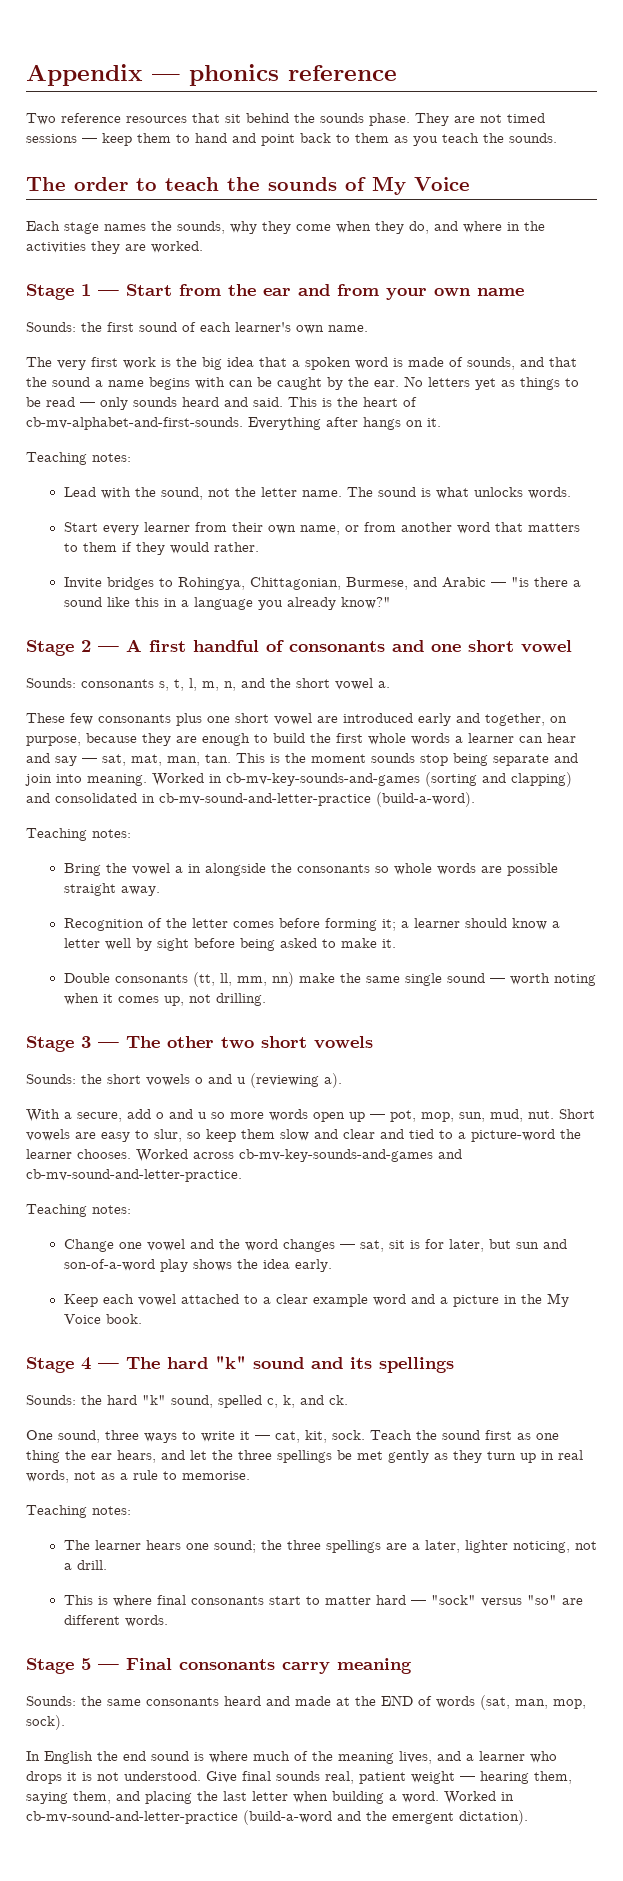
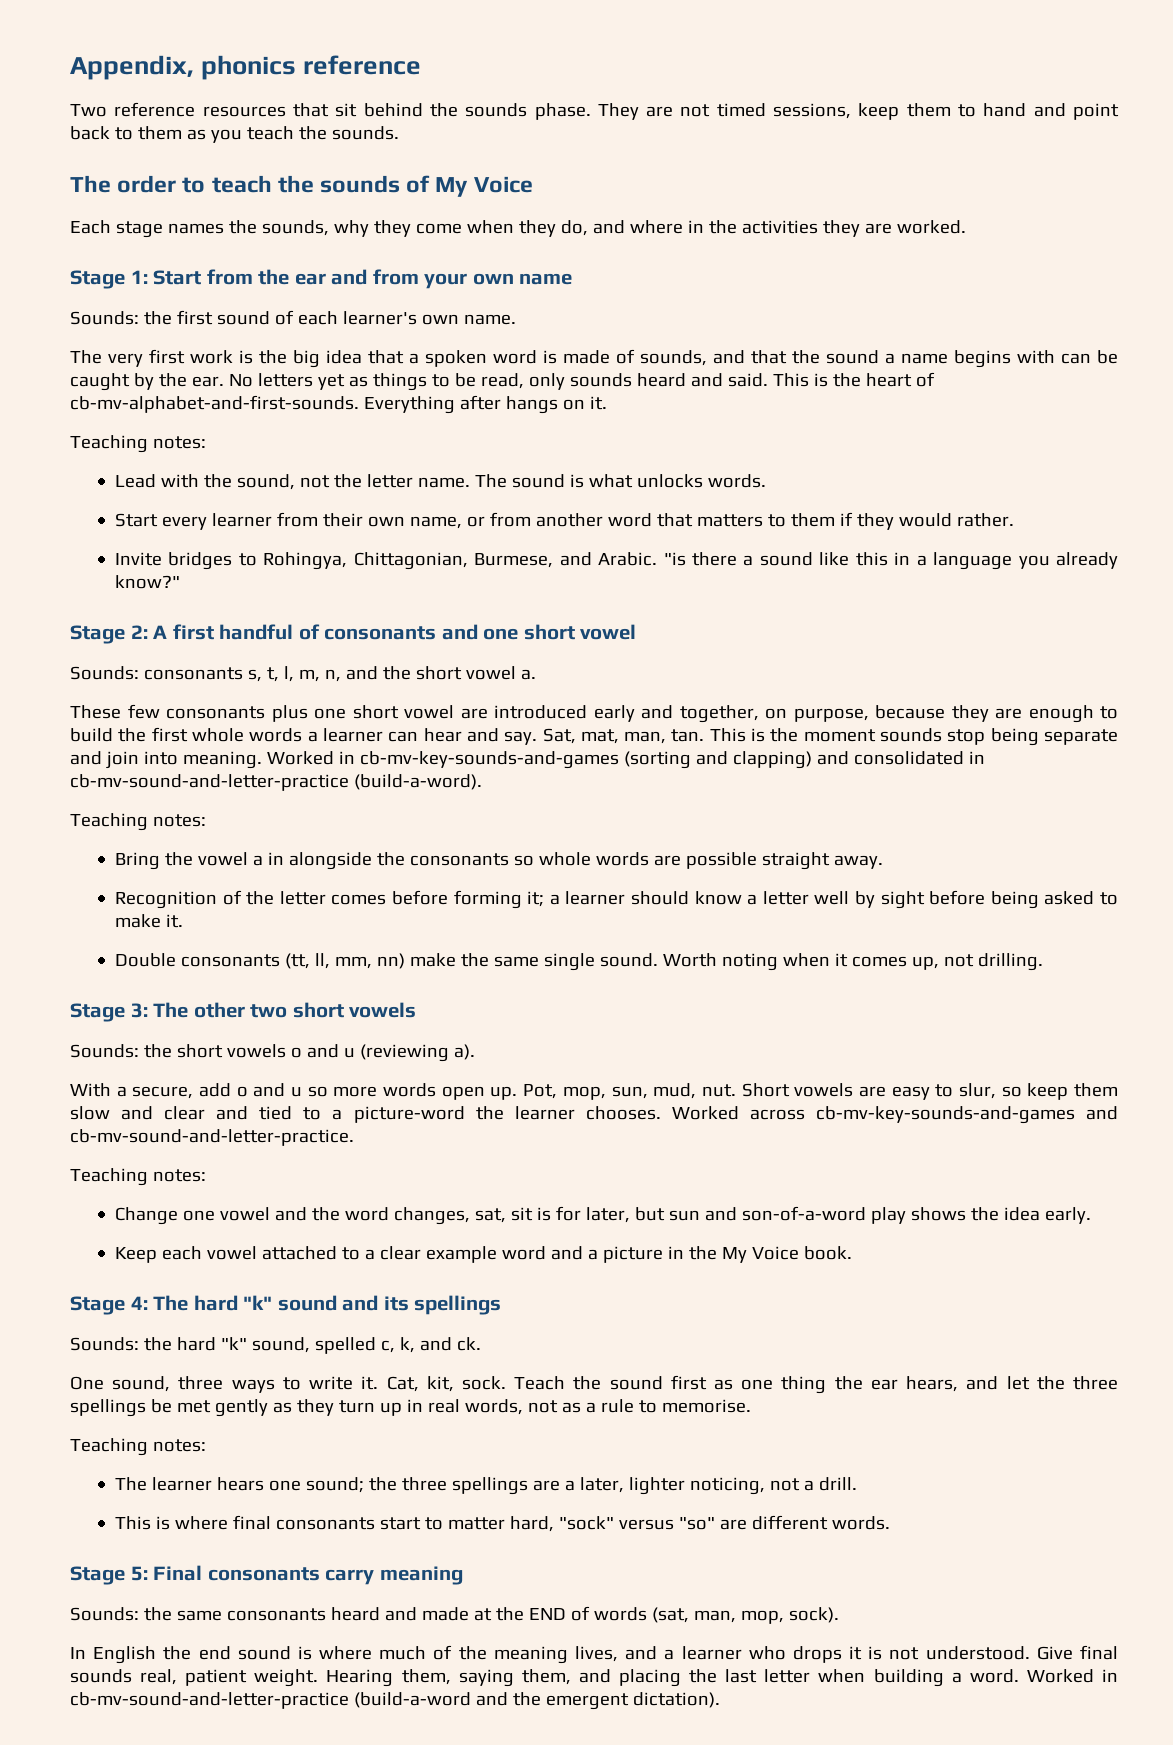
[26,64,180,86] Appendix — -> [70,55,194,80] Appendix,
[26,134,97,143] sessions — -> [773,103,852,119] sessions,
[81,284,119,296] 1 — -> [130,270,148,284] 1:
[46,397,95,407] read — -> [480,373,524,389] read,
[441,577,506,588] Arabic — -> [598,552,658,566] Arabic.
[81,640,119,652] 2 — -> [130,625,148,639] 2:
[55,754,126,766] say — sat, -> [504,728,576,745] say. Sat,
[446,973,550,985] sound — worth -> [599,953,717,967] sound. Worth
[81,1036,119,1048] 3 — -> [130,1003,148,1018] 3:
[349,1110,416,1122] up — pot, -> [490,1084,558,1100] up. Pot,
[282,1239,355,1252] changes — -> [393,1207,470,1225] changes,
[81,1357,119,1370] 4 — -> [130,1296,148,1310] 4:
[240,1431,300,1443] it — cat, -> [361,1376,419,1392] it. Cat,
[375,1595,426,1605] hard — -> [509,1516,554,1532] hard,
[81,1658,119,1670] 5 — -> [130,1566,148,1581] 5:
[411,1771,529,1784] weight — hearing -> [254,1669,394,1687] weight. Hearing

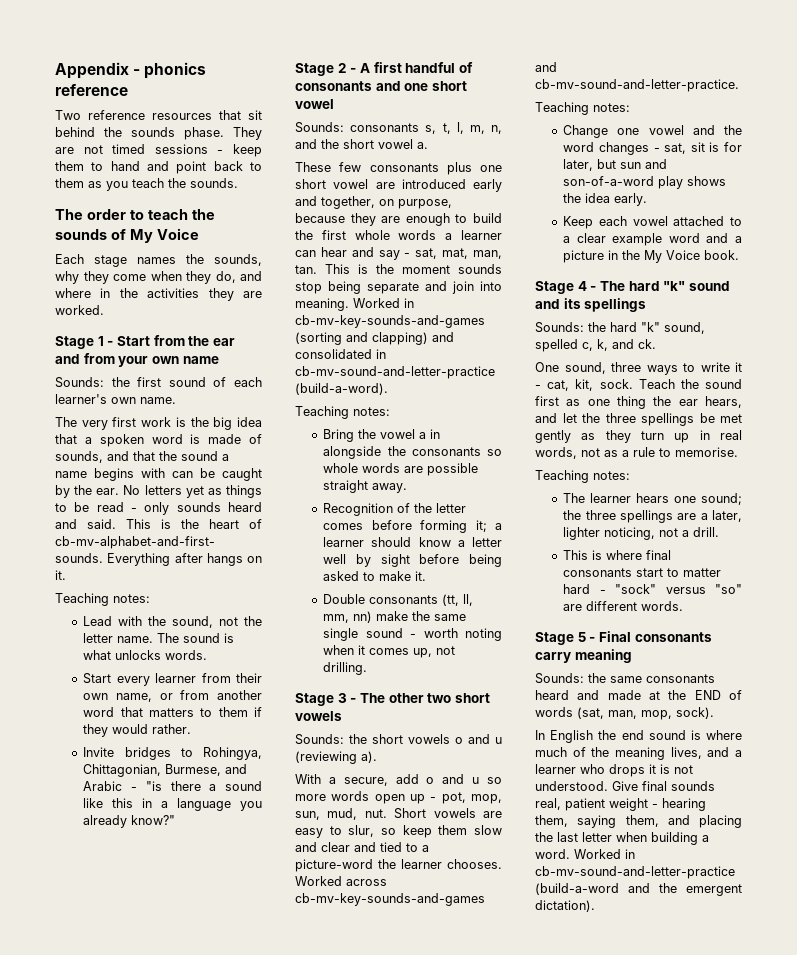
[70,55,194,80] Appendix, -> [55,62,141,79] Appendix -
[773,103,852,119] sessions, -> [154,144,224,154] sessions -
[130,270,148,284] 1: -> [97,336,114,346] 1 -
[480,373,524,389] read, -> [96,502,137,512] read -
[598,552,658,566] Arabic. -> [83,781,137,791] Arabic -
[130,625,148,639] 2: -> [337,63,357,73] 2 -
[504,728,576,745] say. Sat, -> [378,248,438,260] say - sat,
[599,953,717,967] sound. Worth -> [365,628,458,638] sound - worth
[130,1003,148,1018] 3: -> [337,693,357,703] 3 -
[490,1084,558,1100] up. Pot, -> [410,792,466,804] up - pot,
[393,1207,470,1225] changes, -> [598,142,660,155] changes -
[130,1296,148,1310] 4: -> [577,281,597,291] 4 -
[361,1376,419,1392] it. Cat, -> [735,362,742,372] [535,380,570,391] it - cat,
[509,1516,554,1532] hard, -> [563,584,606,594] hard -
[130,1566,148,1581] 5: -> [577,632,596,642] 5 -
[254,1669,394,1687] weight. Hearing -> [609,798,706,811] weight - hearing

